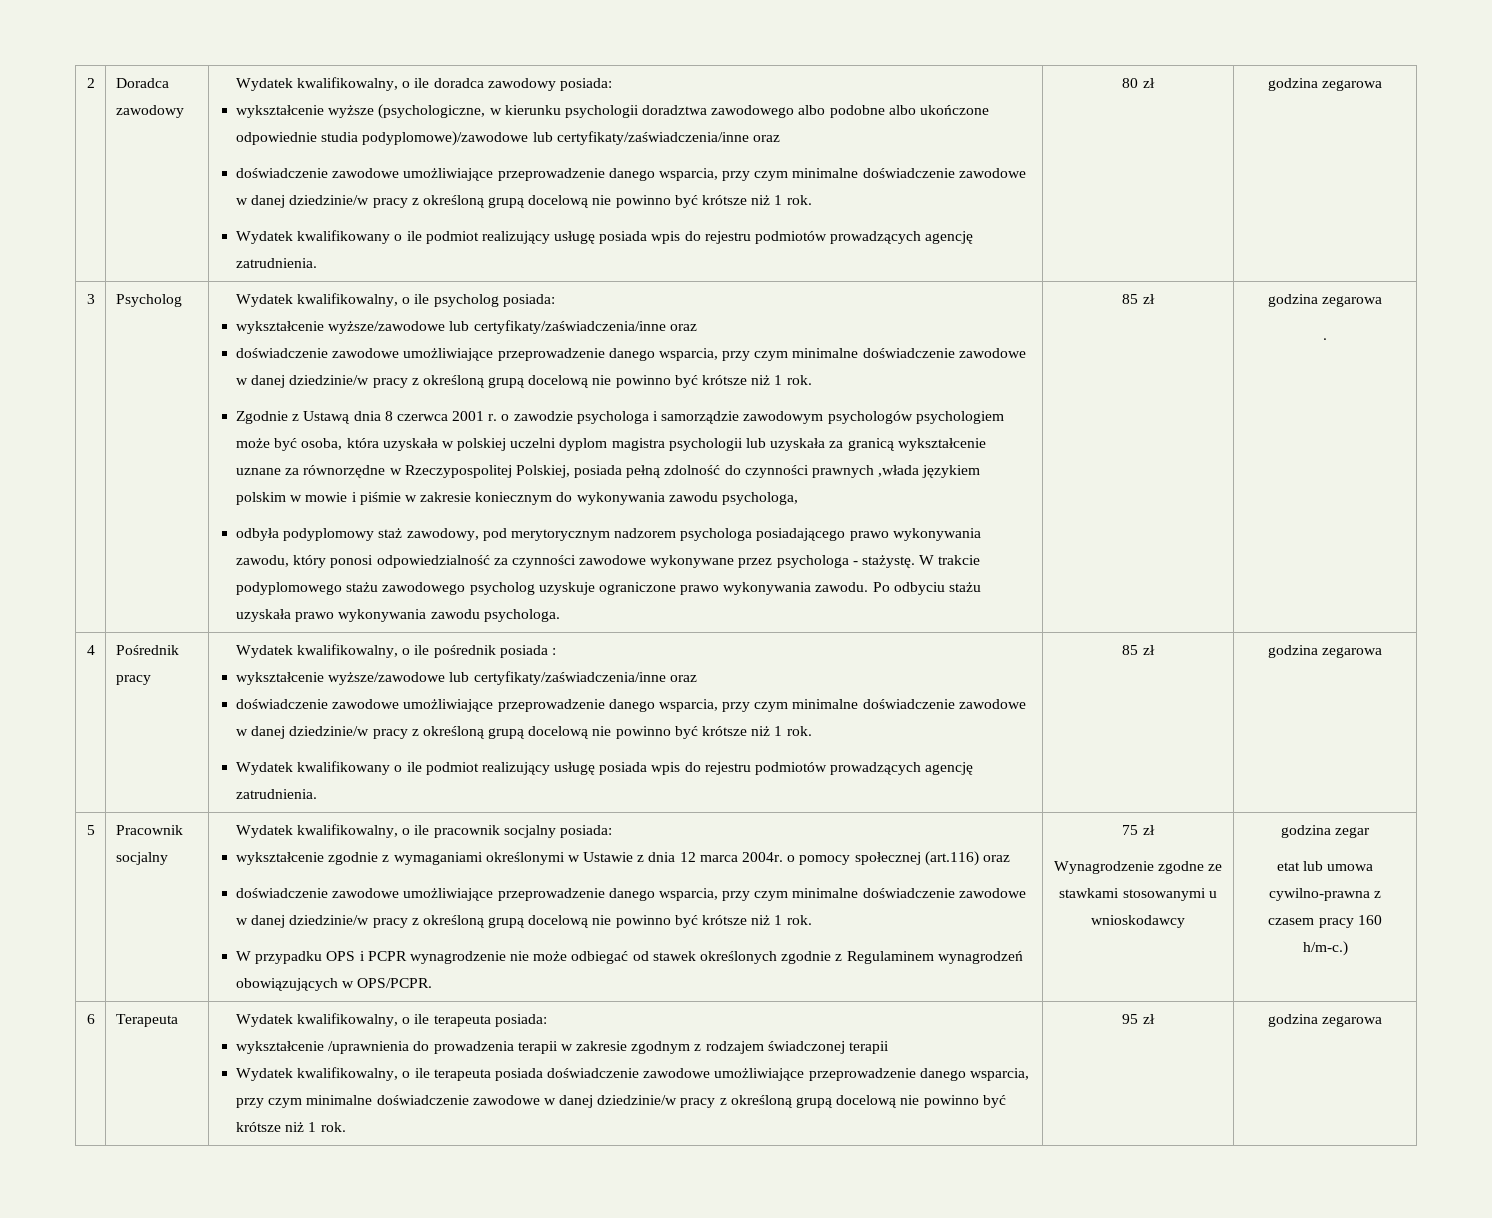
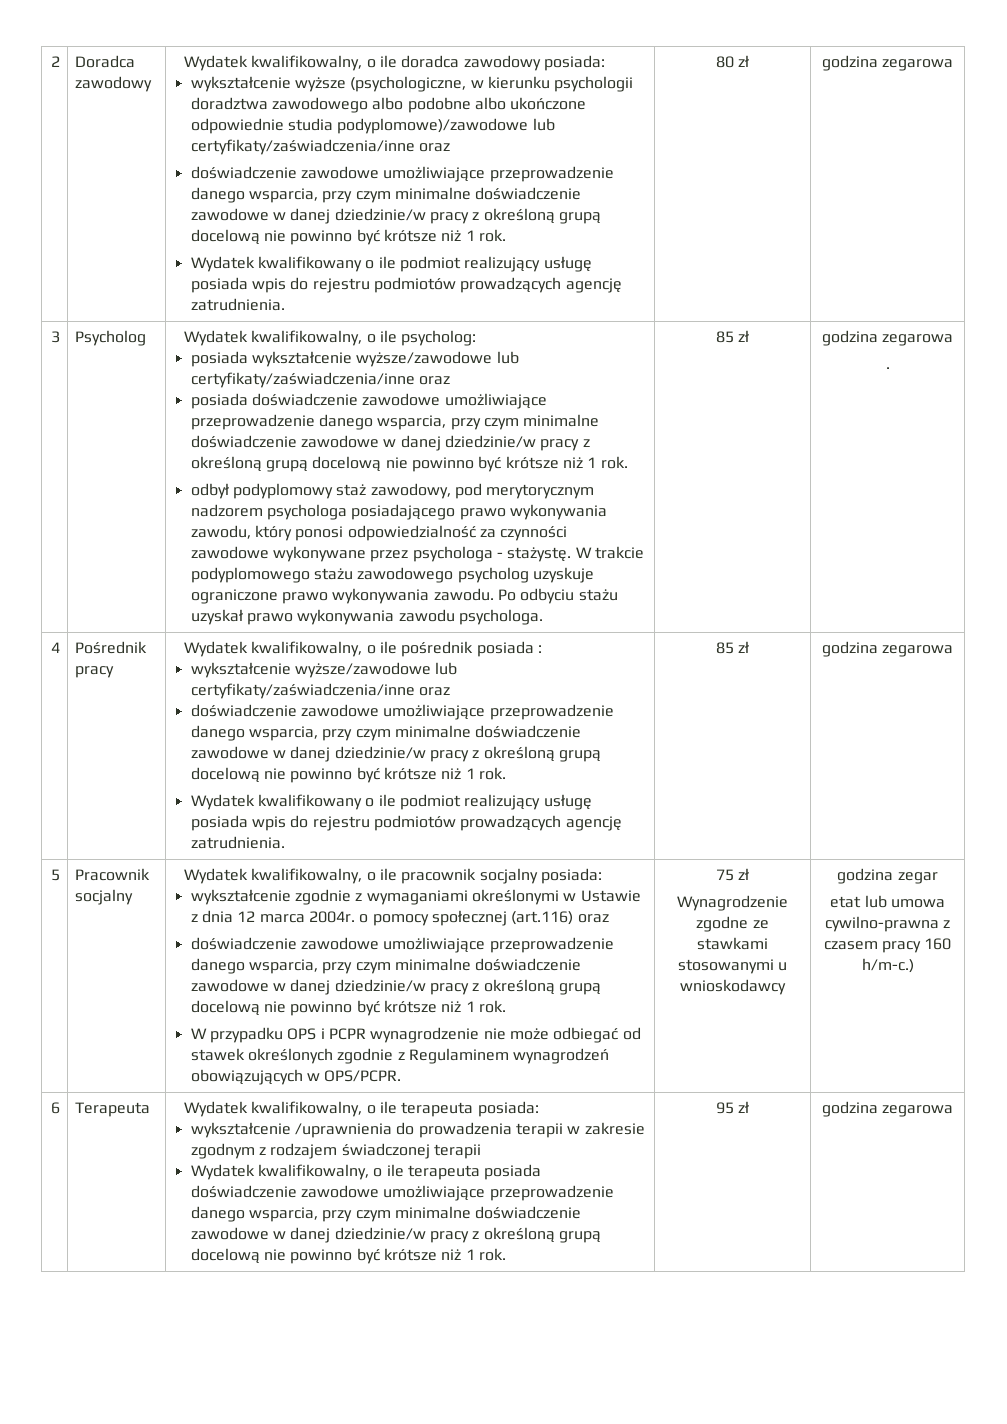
[433,294,555,307] [235,320,697,334] psycholog posiada: // wykształcenie wyższe/zawodowe lub certyfikaty/zaświadczenia/inne oraz // -> [401,330,477,346] [190,351,519,367] [190,372,451,388] [190,393,248,409] psycholog: // posiada wykształcenie wyższe/zawodowe lub certyfikaty/zaświadczenia/inne oraz // posiada
[235,411,1004,424] [235,438,986,451] [235,465,981,478] [235,492,799,505] [235,528,279,541] Zgodnie z Ustawą dnia 8 czerwca 2001 r. o zawodzie psychologa i samorządzie zawodowym psychologów psychologiem może być osoba, która uzyskała w polskiej uczelni dyplom magistra psychologii lub uzyskała za granicą wykształcenie uznane za równorzędne w Rzeczypospolitej Polskiej, posiada pełną zdolność do czynności prawnych ,włada językiem polskim w mowie i piśmie w zakresie koniecznym do wykonywania zawodu psychologa, // odbyła -> [190,483,229,499] odbył
[235,609,291,622] uzyskała -> [190,609,243,625] uzyskał

